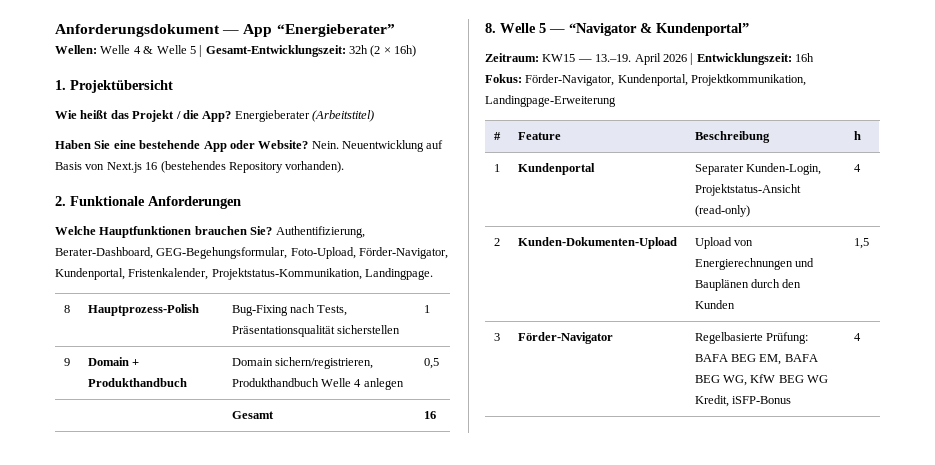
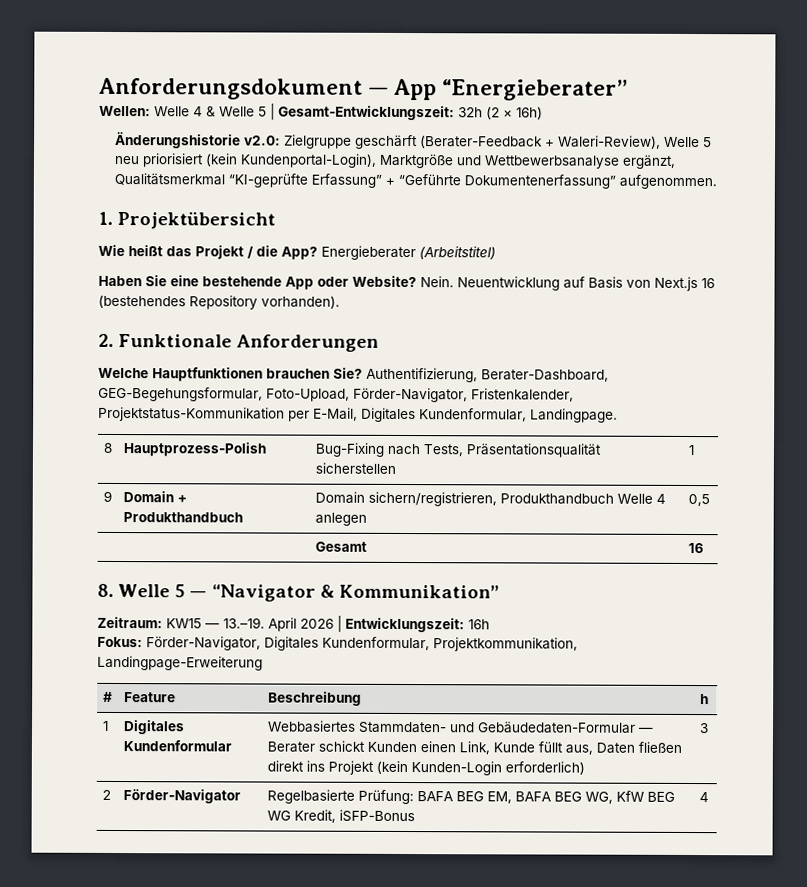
(417, 51) none -> [115,131,713,150] [114,153,677,169] [114,172,718,190] // Änderungshistorie v2.0: Zielgruppe geschärft (Berater-Feedback + Waleri-Review), Welle 5 neu priorisiert (kein Kundenportal-Login), Marktgröße und Wettbewerbsanalyse ergänzt, Qualitätsmerkmal “KI-geprüfte Erfassung” + “Geführte Dokumentenerfassung” aufgenommen.
[55,268,362,280] Kundenportal, Fristenkalender, Projektstatus-Kommunikation, -> [471,388,574,402] [98,406,527,423] Fristenkalender, Projektstatus-Kommunikation per E-Mail, Digitales Kundenformular,
[656,23,749,36] Kundenportal” -> [338,584,499,599] Kommunikation”
[617,74,688,86] Kundenportal, -> [264,636,430,651] Digitales Kundenformular,
[517,163,595,175] [694,163,821,175] [694,184,801,196] [694,205,750,217] [853,164,861,172] [493,238,500,246] [517,237,677,249] [694,237,753,249] [694,258,814,270] [694,279,802,291] [694,300,735,309] [853,238,869,249] [493,333,500,341] Kundenportal | Separater Kunden-Login, Projektstatus-Ansicht (read-only) | 4 // 2 | Kunden-Dokumenten-Upload | Upload von Energierechnungen und Bauplänen durch den Kunden | 1,5 // 3 -> [122,720,185,735] [122,740,232,752] [266,720,654,734] [266,740,682,755] [266,760,585,776] [698,723,709,734] [101,789,111,800] Digitales Kundenformular | Webbasiertes Stammdaten- und Gebäudedaten-Formular — Berater schickt Kunden einen Link, Kunde füllt aus, Daten fließen direkt ins Projekt (kein Kunden-Login erforderlich) | 3 // 2

